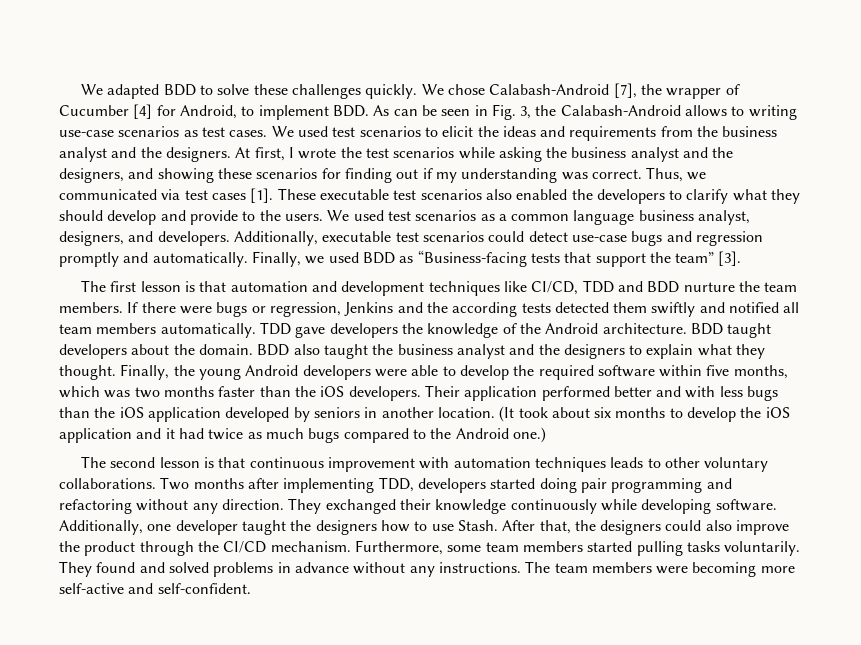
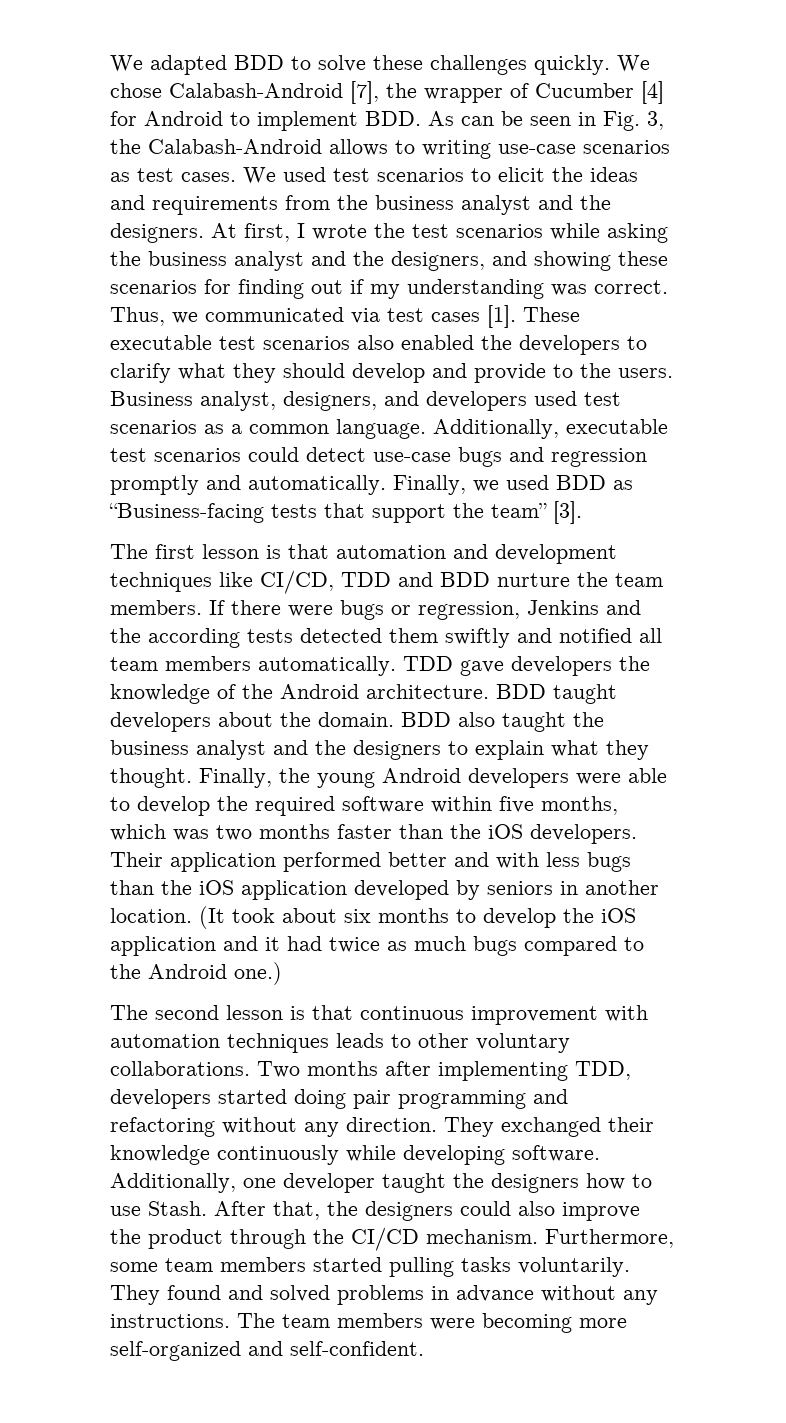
[179,105,237,119] Android, -> [144,111,223,126] Android
[327,210,350,221] We -> [110,391,527,411] Business analyst, designers, and developers
[573,210,751,225] [59,231,230,246] language business analyst, designers, and developers. -> [336,419,426,439] language.
[59,583,124,594] self-active -> [110,1341,241,1361] self-organized

